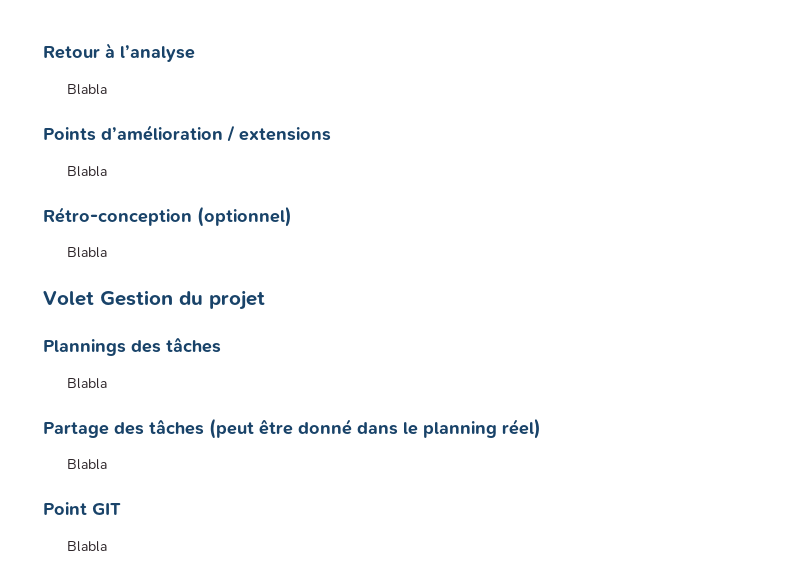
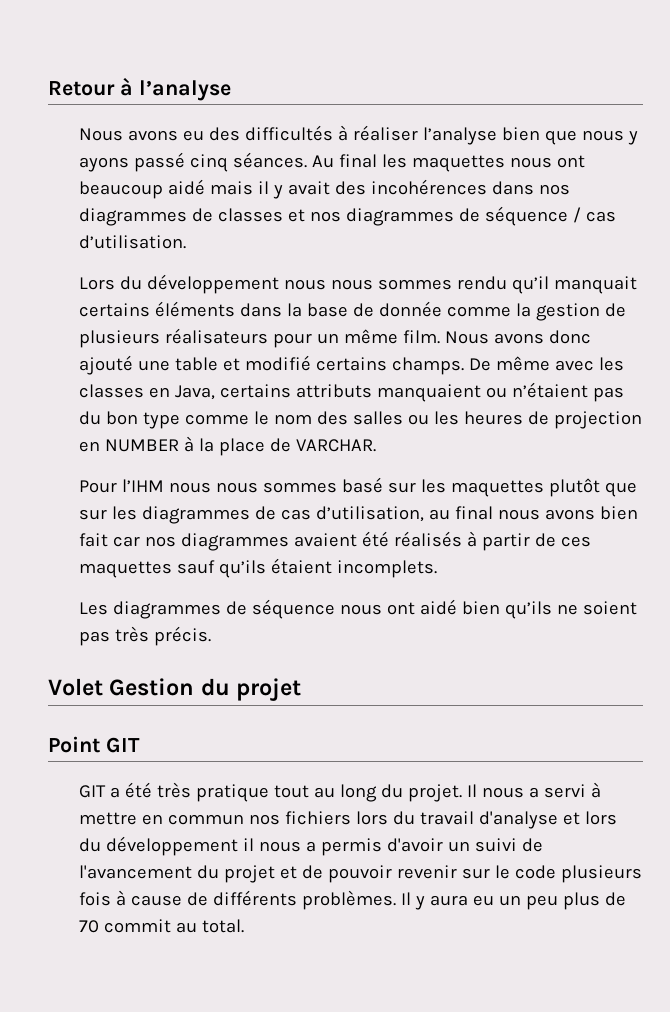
[66,84,107,95] [43,125,331,142] [66,166,107,177] [43,206,292,227] [66,247,107,258] [43,290,265,310] [43,338,221,356] [66,378,107,389] [43,418,541,439] [66,459,107,470] [43,502,121,515] [66,541,107,552] Blabla // Points d’amélioration / extensions // Blabla // Rétro-conception (optionnel) // Blabla // Volet Gestion du projet // Plannings des tâches // Blabla // Partage des tâches (peut être donné dans le planning réel) // Blabla // Point GIT // Blabla -> [79,125,639,145] [79,152,586,172] [79,179,571,199] [79,206,617,226] [79,235,187,249] [79,274,638,294] [79,301,627,321] [79,328,592,348] [79,355,625,375] [79,382,625,402] [79,411,643,429] [79,436,377,456] [79,477,638,497] [79,506,639,524] [79,531,592,551] [79,558,438,578] [79,599,638,619] [79,626,212,646] [48,678,302,701] [48,736,140,753] [79,782,602,802] [79,811,618,829] [79,836,544,856] [79,865,643,883] [79,890,627,910] [79,919,245,933] Nous avons eu des difficultés à réaliser l’analyse bien que nous y ayons passé cinq séances. Au final les maquettes nous ont beaucoup aidé mais il y avait des incohérences dans nos diagrammes de classes et nos diagrammes de séquence / cas d’utilisation. // Lors du développement nous nous sommes rendu qu’il manquait certains éléments dans la base de donnée comme la gestion de plusieurs réalisateurs pour un même film. Nous avons donc ajouté une table et modifié certains champs. De même avec les classes en Java, certains attributs manquaient ou n’étaient pas du bon type comme le nom des salles ou les heures de projection en NUMBER à la place de VARCHAR. // Pour l’IHM nous nous sommes basé sur les maquettes plutôt que sur les diagrammes de cas d’utilisation, au final nous avons bien fait car nos diagrammes avaient été réalisés à partir de ces maquettes sauf qu’ils étaient incomplets. // Les diagrammes de séquence nous ont aidé bien qu’ils ne soient pas très précis. // Volet Gestion du projet // Point GIT // GIT a été très pratique tout au long du projet. Il nous a servi à mettre en commun nos fichiers lors du travail d'analyse et lors du développement il nous a permis d'avoir un suivi de l'avancement du projet et de pouvoir revenir sur le code plusieurs fois à cause de différents problèmes. Il y aura eu un peu plus de 70 commit au total.

